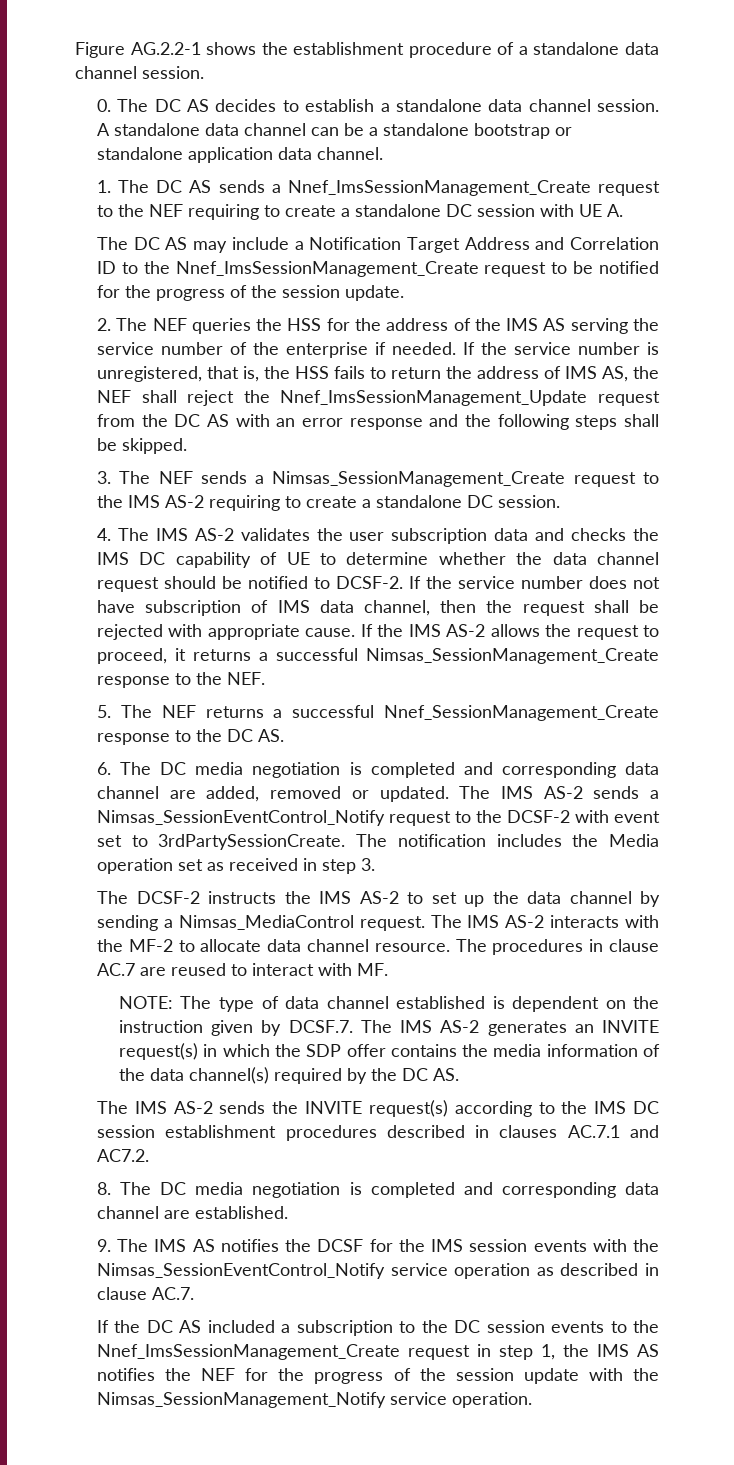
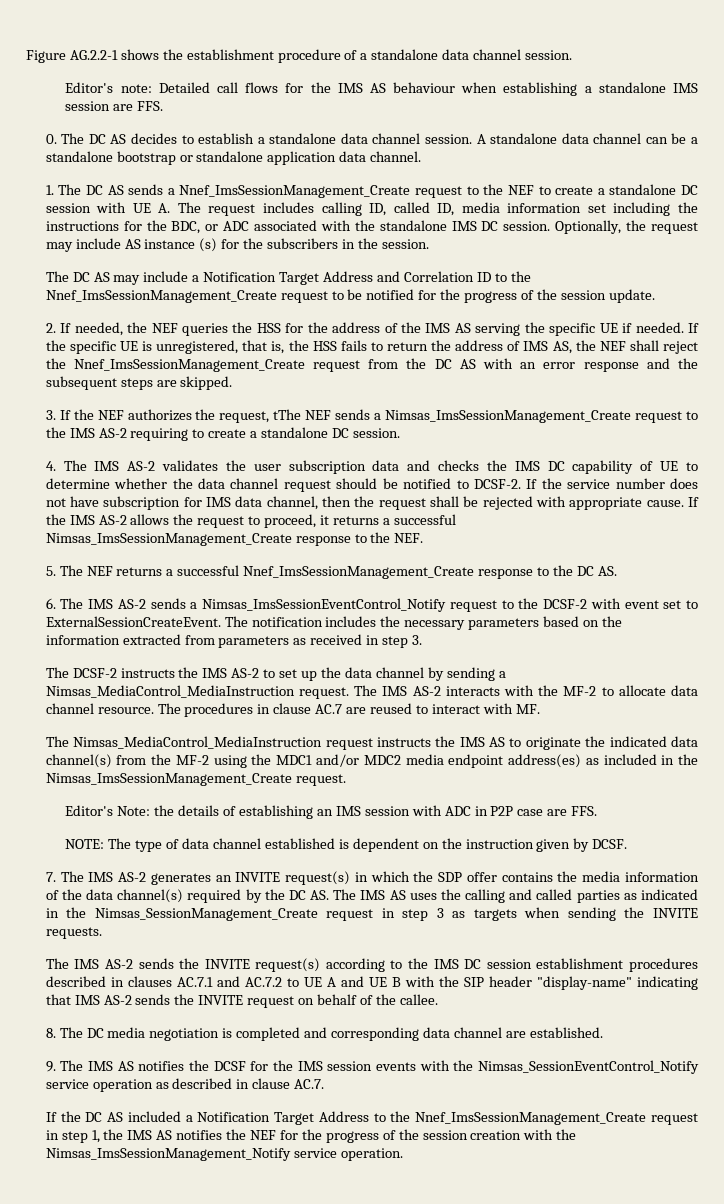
(204, 72) none -> [65,82,698,96] [65,101,164,111] // Editor's note: Detailed call flows for the IMS AS behaviour when establishing a standalone IMS session are FFS.
[187,204,259,220] requiring -> (534, 190) none
(623, 210) none -> [177,202,699,216] [45,220,698,234] [45,238,429,252] The request includes calling ID, called ID, media information set including the instructions for the BDC, or ADC associated with the standalone IMS DC session. Optionally, the request may include AS instance (s) for the subscribers in the session.
[116,318,148,331] The -> [60,322,148,336] If needed, the
[96,342,368,358] service number of the enterprise -> [549,323,618,336] specific UE
[513,342,640,355] service number -> [69,341,138,354] specific UE
[280,390,588,406] Nnef_ImsSessionManagement_Update -> [73,359,305,372] Nnef_ImsSessionManagement_Create
[497,414,659,430] [96,438,187,454] [96,471,151,484] following steps shall be skipped. // 3. The -> [45,376,233,390] [45,409,302,423] subsequent steps are skipped. // 3. If the NEF authorizes the request, tThe
[272,471,566,487] Nimsas_SessionManagement_Create -> [385,410,632,423] Nimsas_ImsSessionManagement_Create
[251,600,269,613] of -> [183,497,202,507] for
[366,648,659,664] Nimsas_SessionManagement_Create -> [45,533,292,546] Nimsas_ImsSessionManagement_Create
[383,705,659,721] Nnef_SessionManagement_Create -> [243,566,475,579] Nnef_ImsSessionManagement_Create
[160,762,660,778] [96,786,491,802] DC media negotiation is completed and corresponding data channel are added, removed or updated. The -> (84, 603) none
[96,810,385,826] Nimsas_SessionEventControl_Notify -> [202,598,447,612] Nimsas_ImsSessionEventControl_Notify
[158,834,346,850] 3rdPartySessionCreate. -> [45,616,221,627] ExternalSessionCreateEvent.
[609,834,659,847] [96,858,203,874] Media operation set -> [404,616,622,630] [45,634,290,648] necessary parameters based on the information extracted from parameters
[178,915,354,930] Nimsas_MediaControl -> [45,685,295,698] Nimsas_MediaControl_MediaInstruction
(388, 969) none -> [45,736,699,750] [45,754,698,768] [45,773,346,786] [65,805,598,819] // The Nimsas_MediaControl_MediaInstruction request instructs the IMS AS to originate the indicated data channel(s) from the MF-2 using the MDC1 and/or MDC2 media endpoint address(es) as included in the Nimsas_ImsSessionManagement_Create request. // Editor's Note: the details of establishing an IMS session with ADC in P2P case are FFS.
[288,1020,353,1033] DCSF.7. -> [592,839,628,849] [45,872,56,882] DCSF. // 7.
(459, 1074) none -> [333,889,698,903] [45,907,698,921] [45,927,102,939] The IMS AS uses the calling and called parties as indicated in the Nimsas_SessionManagement_Create request in step 3 as targets when sending the INVITE requests.
[96,1149,149,1162] AC7.2. -> [244,976,699,990] [45,994,438,1008] AC.7.2 to UE A and UE B with the SIP header "display-name" indicating that IMS AS-2 sends the INVITE request on behalf of the callee.
[296,1320,605,1336] subscription to the DC session events -> [197,1111,369,1125] Notification Target Address
[523,1368,659,1384] [96,1392,386,1408] update with the Nimsas_SessionManagement_Notify -> [470,1129,577,1140] [45,1148,291,1161] creation with the Nimsas_ImsSessionManagement_Notify

